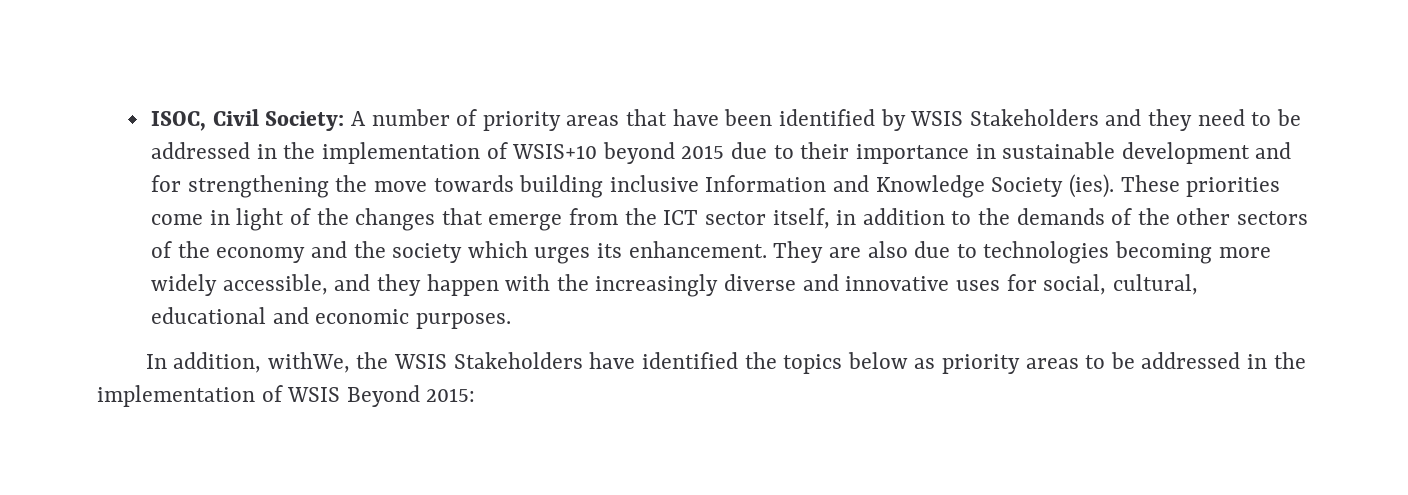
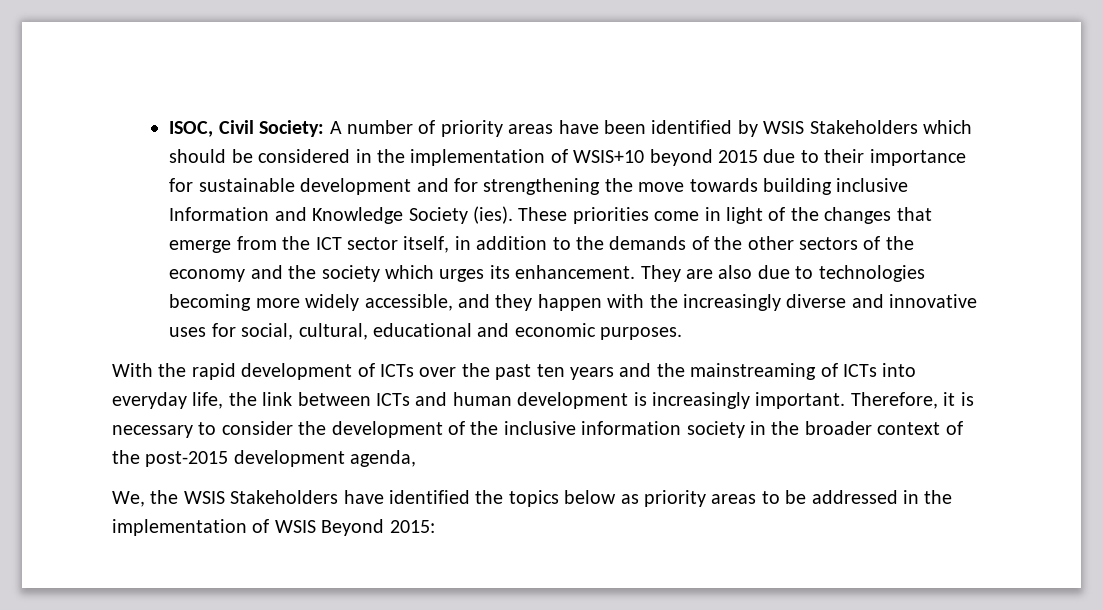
[626,109,668,126] that -> (554, 129) none
[1105,109,1301,131] [151,142,251,159] and they need to be addressed -> [922,120,972,134] [169,149,351,163] which should be considered
[975,144,996,159] in -> [169,178,194,192] for
[145,352,350,373] In addition, withWe, -> [112,363,917,380] [112,392,974,409] [112,421,963,438] [112,450,417,467] [112,491,145,507] With the rapid development of ICTs over the past ten years and the mainstreaming of ICTs into everyday life, the link between ICTs and human development is increasingly important. Therefore, it is necessary to consider the development of the inclusive information society in the broader context of the post-2015 development agenda, // We,

